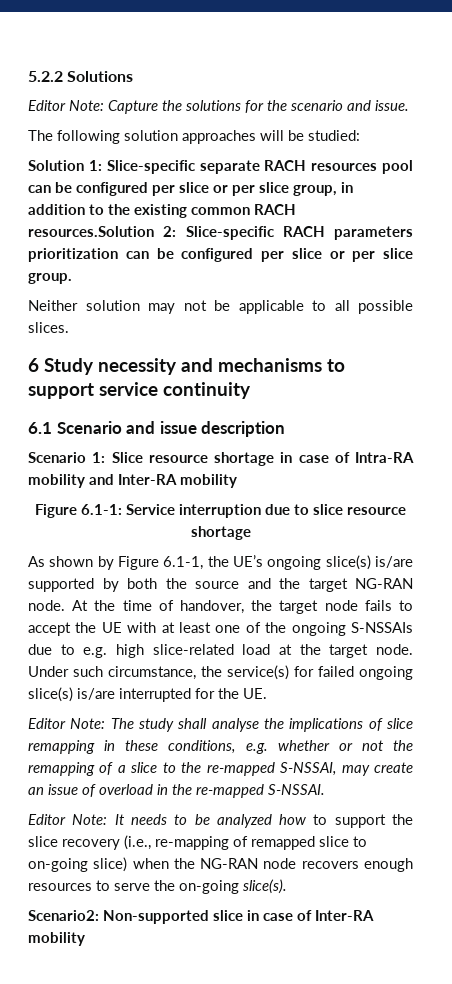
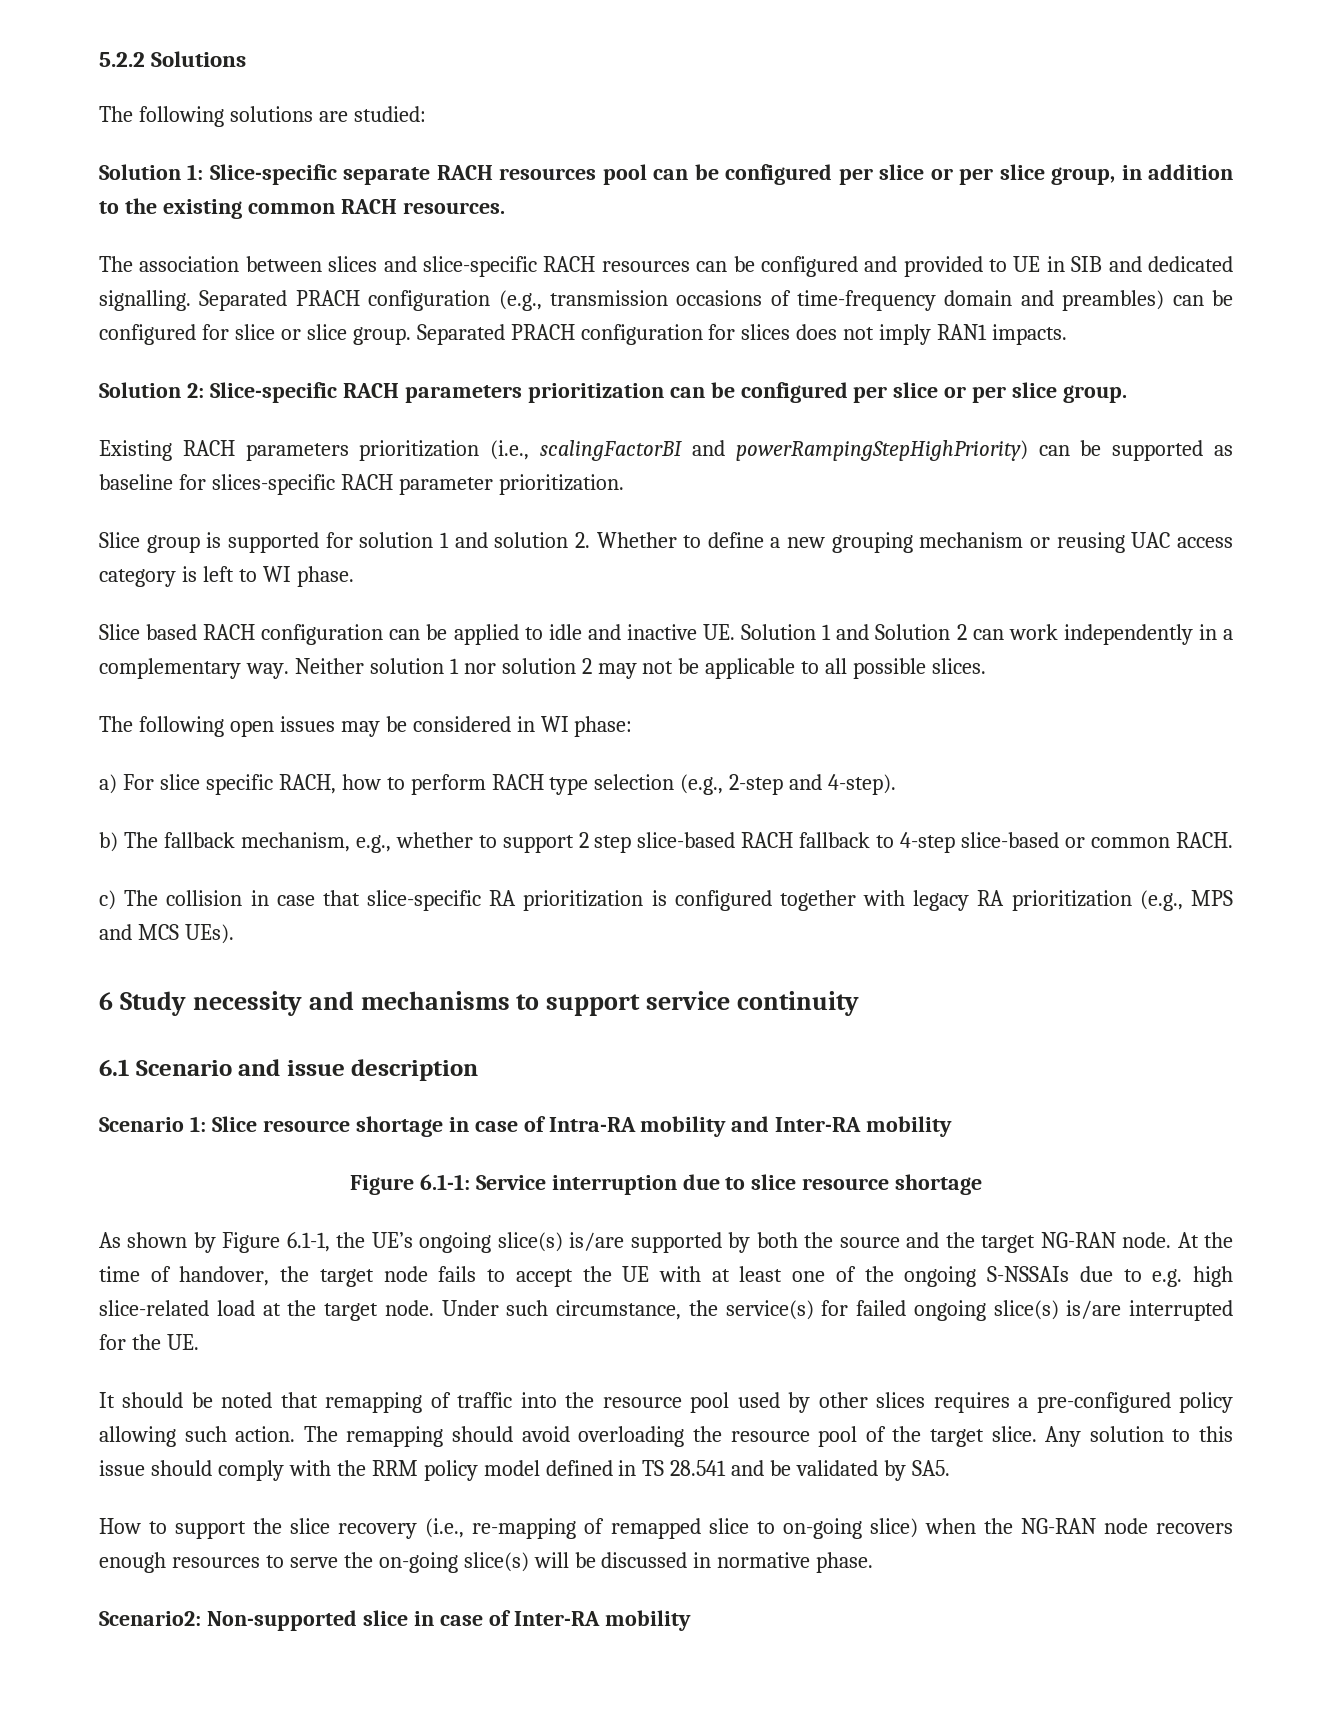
[28,100,409,114] [28,130,304,144] Editor Note: Capture the solutions for the scenario and issue. // The following solution approaches will be -> [99,106,348,127] The following solutions are
[28,226,154,237] resources.Solution -> [402,202,505,214] [99,256,1234,277] [99,290,1233,311] [99,324,1068,345] [99,382,181,398] resources. // The association between slices and slice-specific RACH resources can be configured and provided to UE in SIB and dedicated signalling. Separated PRACH configuration (e.g., transmission occasions of time-frequency domain and preambles) can be configured for slice or slice group. Separated PRACH configuration for slices does not imply RAN1 impacts. // Solution
[28,300,140,311] Neither solution -> [99,440,1234,461] [99,474,624,495] [99,532,1233,553] [99,566,354,587] [99,624,1233,645] [99,658,592,679] Existing RACH parameters prioritization (i.e., scalingFactorBI and powerRampingStepHighPriority) can be supported as baseline for slices-specific RACH parameter prioritization. // Slice group is supported for solution 1 and solution 2. Whether to define a new grouping mechanism or reusing UAC access category is left to WI phase. // Slice based RACH configuration can be applied to idle and inactive UE. Solution 1 and Solution 2 can work independently in a complementary way. Neither solution 1 nor solution 2
(69, 327) none -> [99,716,633,737] [99,774,897,795] [99,832,1233,853] [99,890,1233,911] [99,924,234,944] // The following open issues may be considered in WI phase: // a) For slice specific RACH, how to perform RACH type selection (e.g., 2-step and 4-step). // b) The fallback mechanism, e.g., whether to support 2 step slice-based RACH fallback to 4-step slice-based or common RACH. // c) The collision in case that slice-specific RA prioritization is configured together with legacy RA prioritization (e.g., MPS and MCS UEs).
[28,718,413,732] [28,740,413,754] [28,762,414,776] [28,784,325,798] [28,814,307,828] Editor Note: The study shall analyse the implications of slice remapping in these conditions, e.g. whether or not the remapping of a slice to the re-mapped S-NSSAI, may create an issue of overload in the re-mapped S-NSSAI. // Editor Note: It needs to be analyzed how -> [99,1392,1234,1413] [99,1426,1233,1447] [99,1460,951,1481] [99,1518,141,1534] It should be noted that remapping of traffic into the resource pool used by other slices requires a pre-configured policy allowing such action. The remapping should avoid overloading the resource pool of the target slice. Any solution to this issue should comply with the RRM policy model defined in TS 28.541 and be validated by SA5. // How
[243,879,287,894] slice(s). -> [463,1552,874,1573] slice(s) will be discussed in normative phase.

